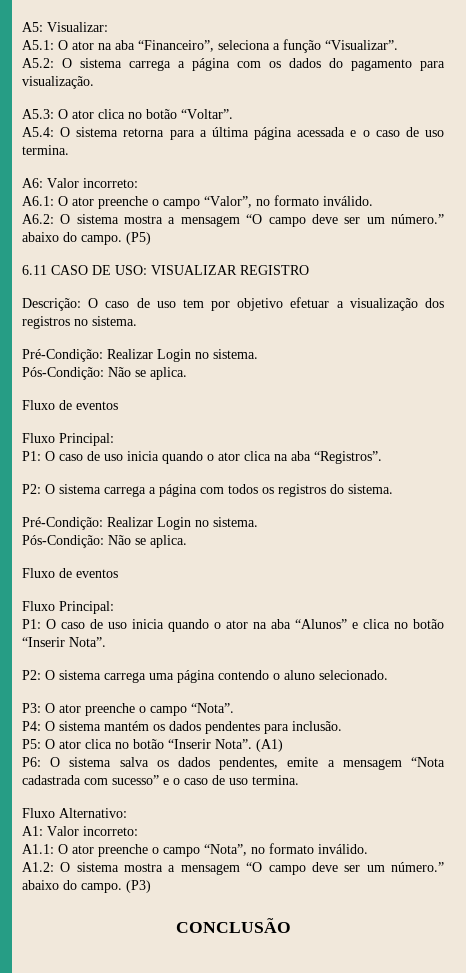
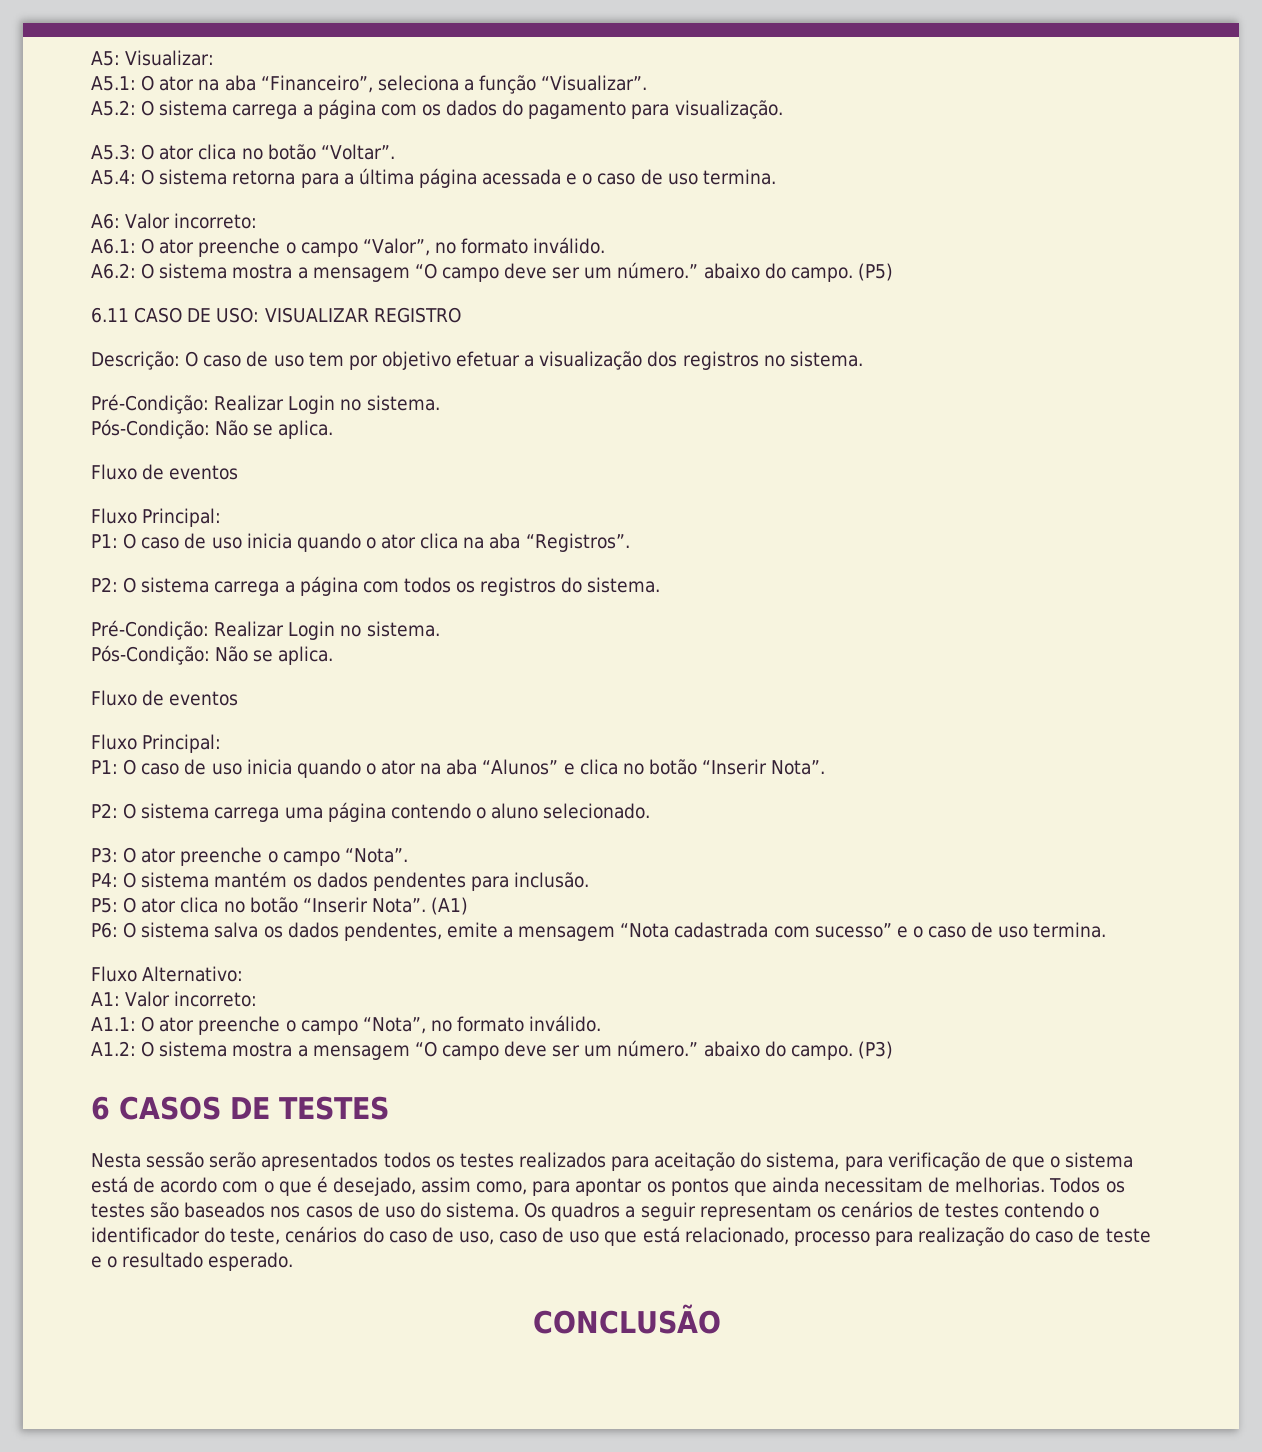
(151, 886) none -> [91,1096,389,1120] [91,1152,1134,1171] [91,1176,1125,1196] [91,1201,1100,1221] [91,1226,1151,1246] [91,1252,294,1271] // 6 CASOS DE TESTES // Nesta sessão serão apresentados todos os testes realizados para aceitação do sistema, para verificação de que o sistema está de acordo com o que é desejado, assim como, para apontar os pontos que ainda necessitam de melhorias. Todos os testes são baseados nos casos de uso do sistema. Os quadros a seguir representam os cenários de testes contendo o identificador do teste, cenários do caso de uso, caso de uso que está relacionado, processo para realização do caso de teste e o resultado esperado.

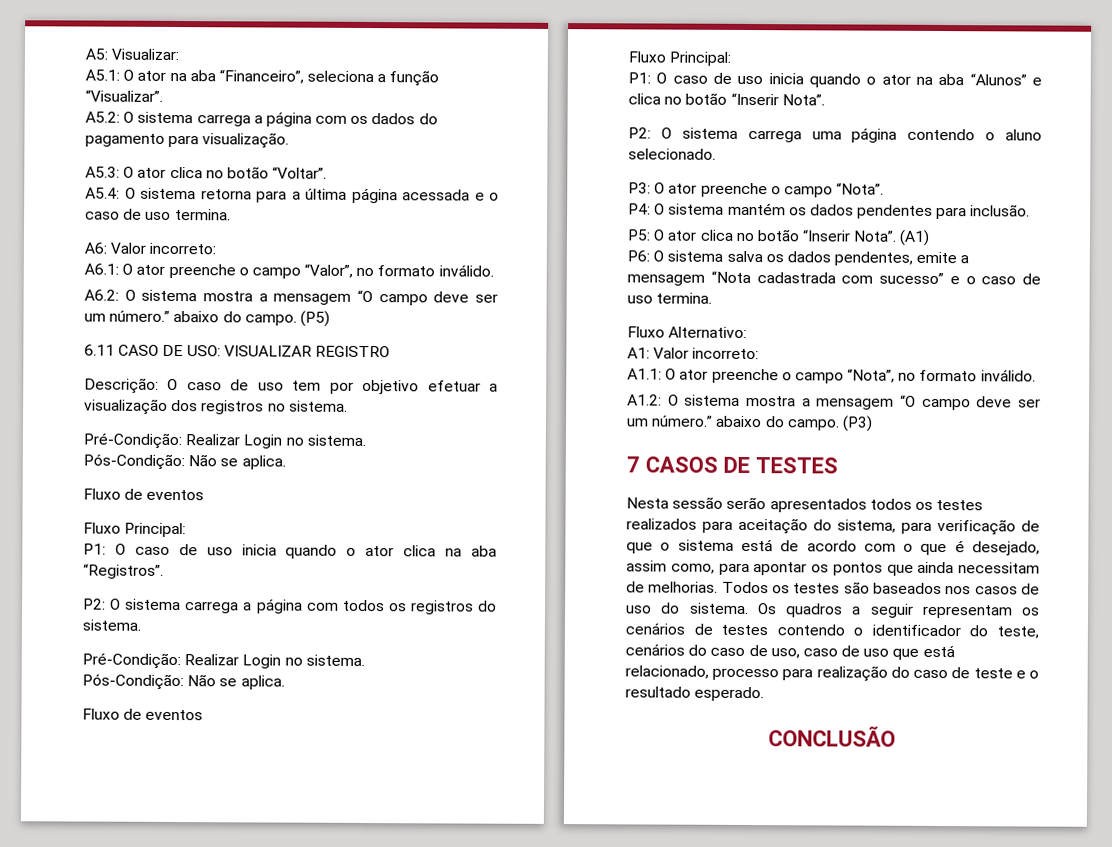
[91,1096,110,1120] 6 -> [626,456,640,473] 7

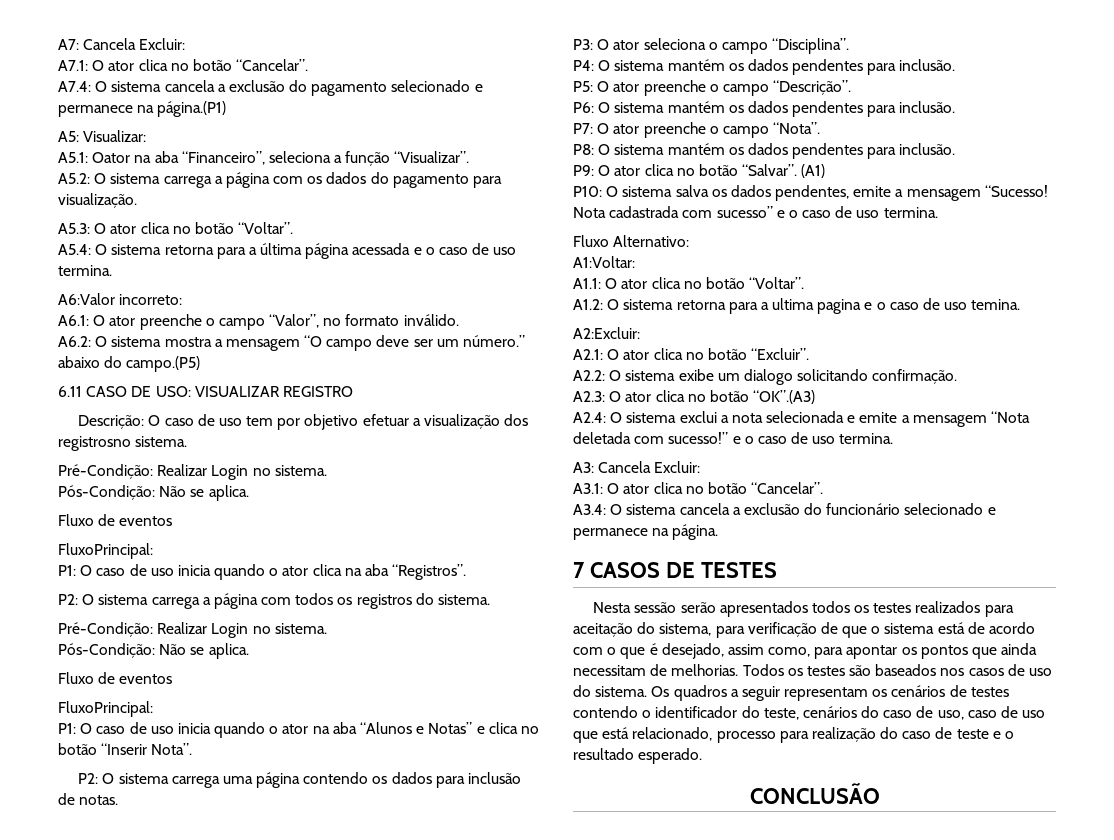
(85, 54) none -> [58,38,186,50] [58,59,309,71] [58,80,483,96] [58,101,227,117] A7: Cancela Excluir: // A7.1: O ator clica no botão “Cancelar”. // A7.4: O sistema cancela a exclusão do pagamento selecionado e permanece na página.(P1) //
[123,69,167,81] O ator -> [92,152,131,163] Oator
[84,242,147,254] A6: Valor -> [58,293,115,305] A6:Valor
[244,310,330,327] campo. (P5) -> [126,356,201,372] campo.(P5)
[201,400,286,415] registros no -> [58,436,131,451] registrosno
[83,522,187,538] Fluxo Principal: -> [58,543,153,559] FluxoPrincipal:
[628,51,732,66] Fluxo Principal: -> [58,701,153,717] FluxoPrincipal:
[969,73,1027,86] “Alunos” -> [360,722,473,734] “Alunos e Notas”
[985,129,1042,141] [628,148,716,160] o aluno selecionado. -> [372,772,522,788] [58,793,119,805] os dados para inclusão de notas.
[700,182,885,198] preenche o campo “Nota”. -> [643,38,850,54] seleciona o campo “Disciplina”.
[699,229,898,242] clica no botão “Inserir Nota”. -> [643,80,852,96] [573,101,956,117] [573,122,821,138] [573,143,956,159] [573,164,798,176] preenche o campo “Descrição”. // P6: O sistema mantém os dados pendentes para inclusão. // P7: O ator preenche o campo “Nota”. // P8: O sistema mantém os dados pendentes para inclusão. // P9: O ator clica no botão “Salvar”.
[627,250,650,262] P6: -> [573,186,602,197] P10:
[710,270,751,284] “Nota -> [984,185,1048,197] [573,207,606,218] “Sucesso! Nota
[627,347,760,360] A1: Valor incorreto: -> [573,256,635,268] A1:Voltar:
[711,368,1036,384] [627,394,1041,411] [626,415,873,432] preenche o campo “Nota”, no formato inválido. // A1.2: O sistema mostra a mensagem “O campo deve ser um número.” abaixo do campo. (P3) -> [651,277,805,289] [573,298,1021,314] [573,327,640,339] [573,348,810,360] [573,369,958,385] [573,390,816,404] [573,411,1031,427] [573,432,894,444] [573,461,701,473] [573,482,824,494] [573,503,996,515] [573,524,719,540] clica no botão “Voltar”. // A1.2: O sistema retorna para a ultima pagina e o caso de uso temina. // A2:Excluir: // A2.1: O ator clica no botão “Excluir”. // A2.2: O sistema exibe um dialogo solicitando confirmação. // A2.3: O ator clica no botão “OK”.(A3) // A2.4: O sistema exclui a nota selecionada e emite a mensagem “Nota deletada com sucesso!” e o caso de uso termina. // A3: Cancela Excluir: // A3.1: O ator clica no botão “Cancelar”. // A3.4: O sistema cancela a exclusão do funcionário selecionado e permanece na página.

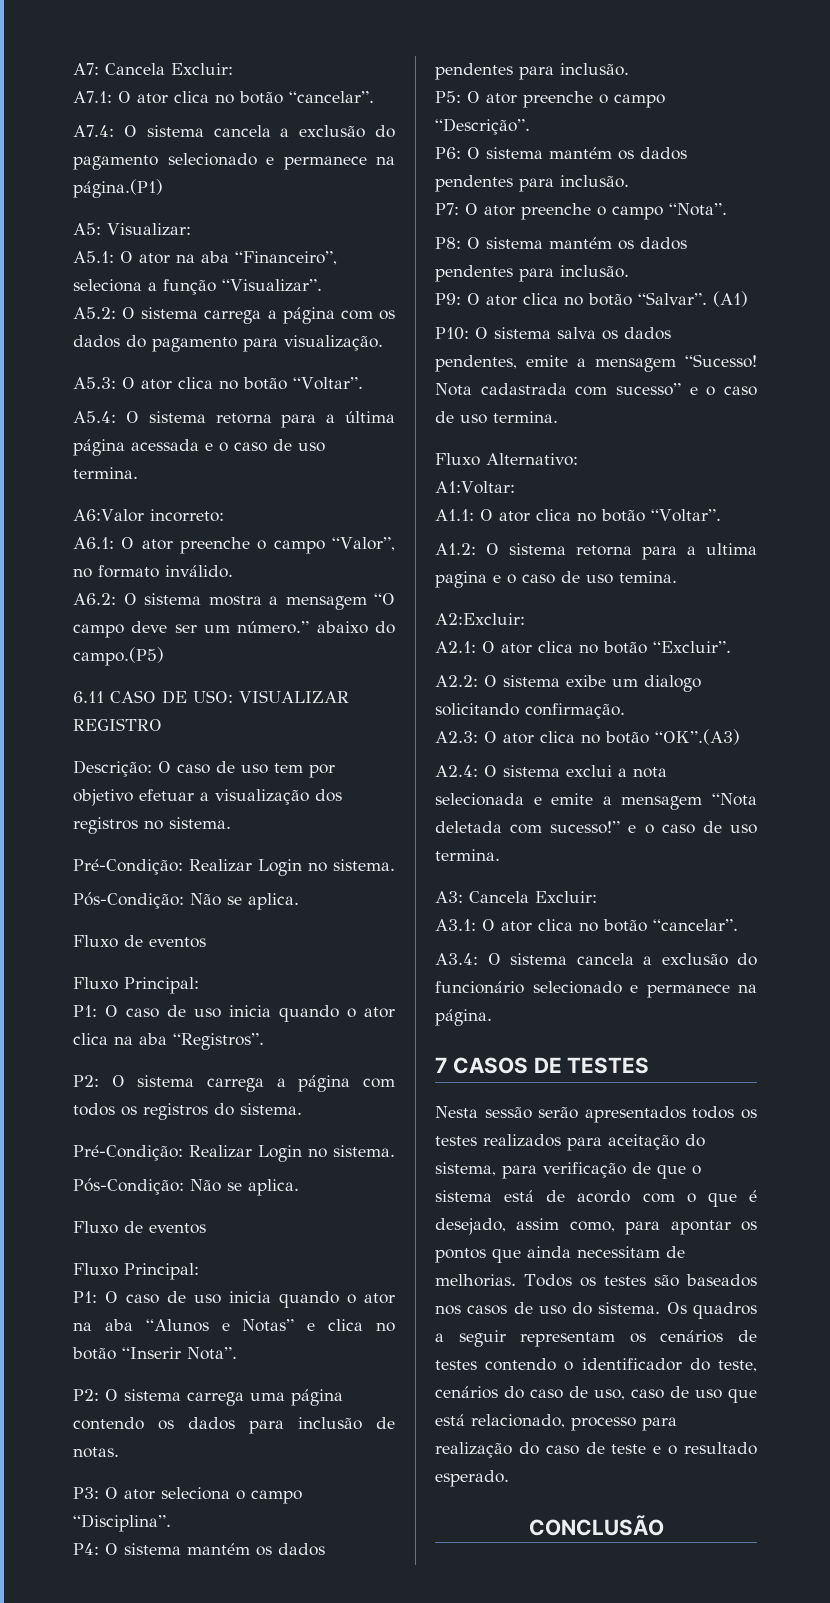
[236,59,309,71] “Cancelar”. -> [289,91,374,103] “cancelar”.
[92,152,131,163] Oator -> [120,251,170,264] O ator
[58,436,131,451] registrosno -> [73,817,163,834] registros no
[58,543,153,559] FluxoPrincipal: -> [73,977,199,994] Fluxo Principal:
[58,701,153,717] FluxoPrincipal: -> [73,1263,199,1280] Fluxo Principal:
[751,482,824,494] “Cancelar”. -> [653,919,738,931] “cancelar”.

